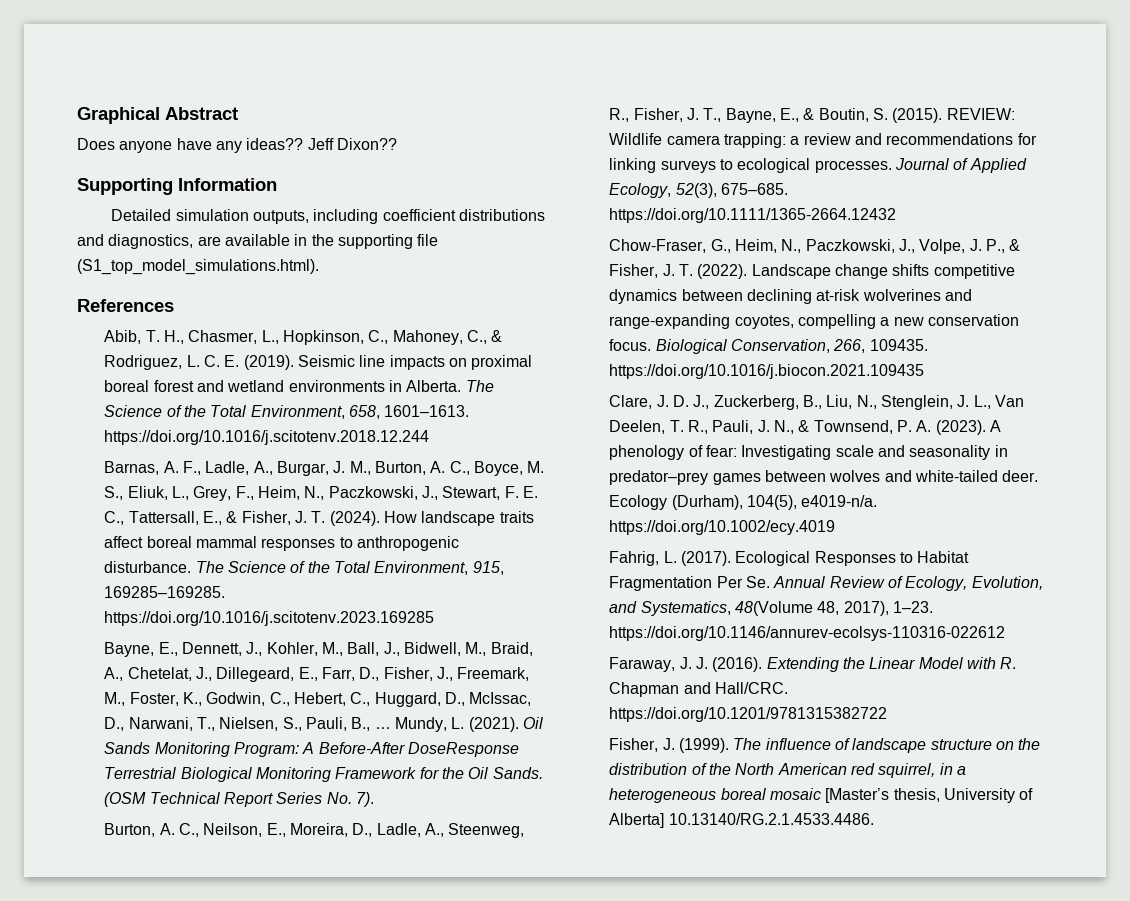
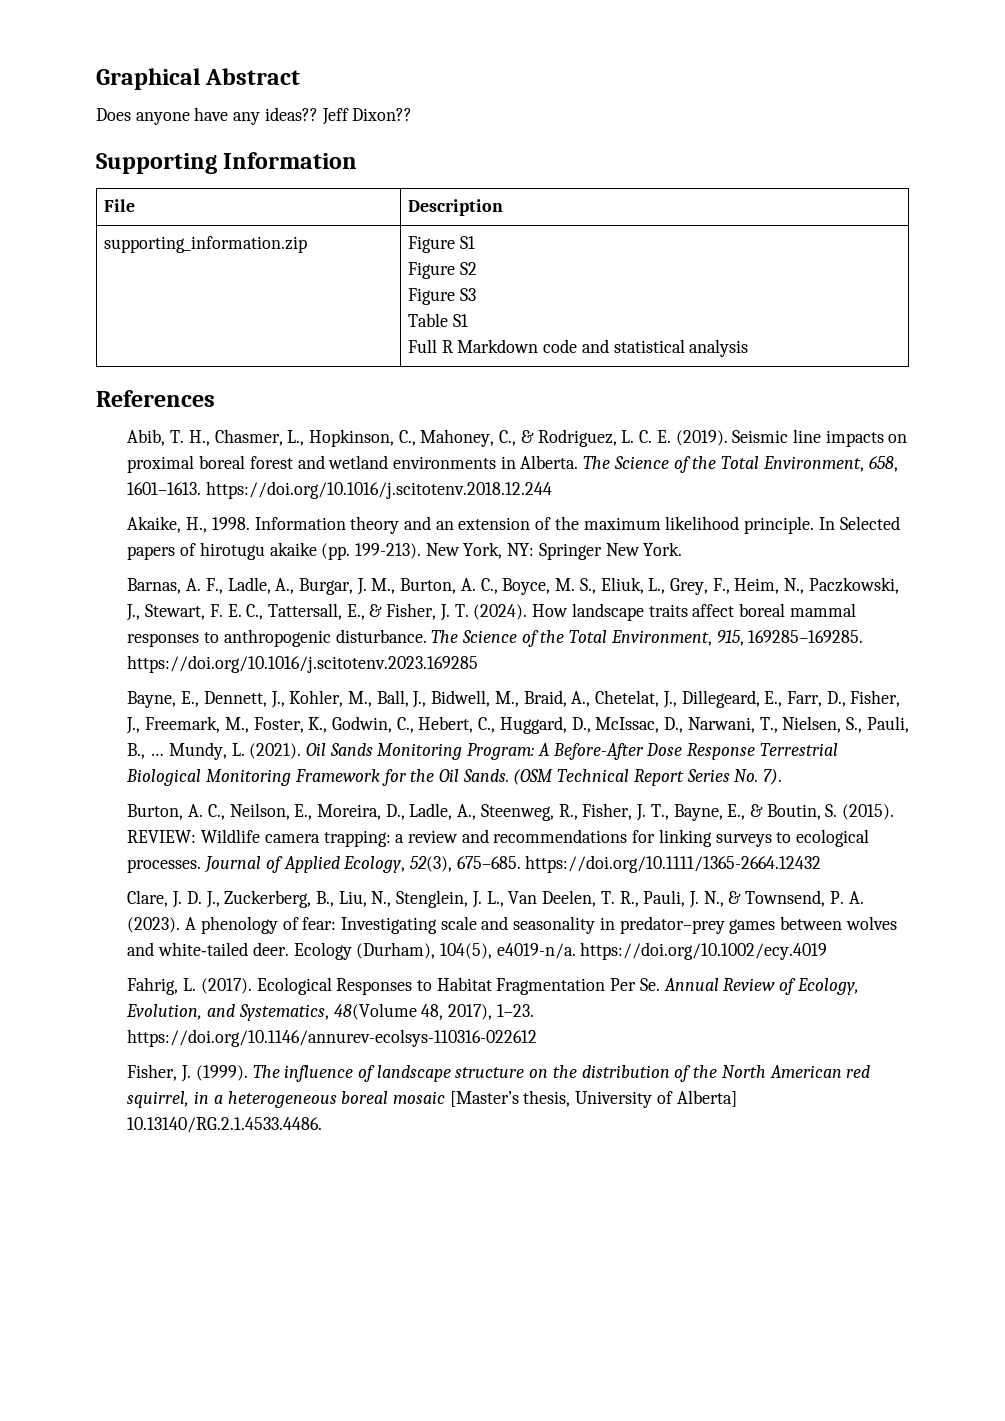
[111,209,546,224] [77,234,439,249] [77,259,319,275] // Detailed simulation outputs, including coefficient distributions and diagnostics, are available in the supporting file (S1_top_model_simulations.html). -> [103,199,135,212] [407,199,503,216] [103,236,307,253] [407,236,475,253] [407,262,477,279] [407,288,476,305] [407,313,468,327] [407,339,749,357] // File | Description // supporting_information.zip | Figure S1 // Figure S2 // Figure S3 // Table S1 // Full R Markdown code and statistical analysis
(430, 437) none -> [127,516,900,534] [127,542,683,560] // Akaike, H., 1998. Information theory and an extension of the maximum likelihood principle. In Selected papers of hirotugu akaike (pp. 199-213). New York, NY: Springer New York.
[408,742,520,757] DoseResponse -> [646,743,756,760] Dose Response
[609,239,1021,254] [609,264,1015,279] [609,289,973,304] [609,314,1020,329] [609,339,928,354] [609,364,925,379] // Chow-Fraser, G., Heim, N., Paczkowski, J., Volpe, J. P., & Fisher, J. T. (2022). Landscape change shifts competitive dynamics between declining at-risk wolverines and range-expanding coyotes, compelling a new conservation focus. Biological Conservation, 266, 109435. https://doi.org/10.1016/j.biocon.2021.109435 -> (822, 864) none
[609,657,1017,672] [609,682,789,697] [609,707,888,722] // Faraway, J. J. (2016). Extending the Linear Model with R. Chapman and Hall/CRC. https://doi.org/10.1201/9781315382722 -> (538, 1038) none

